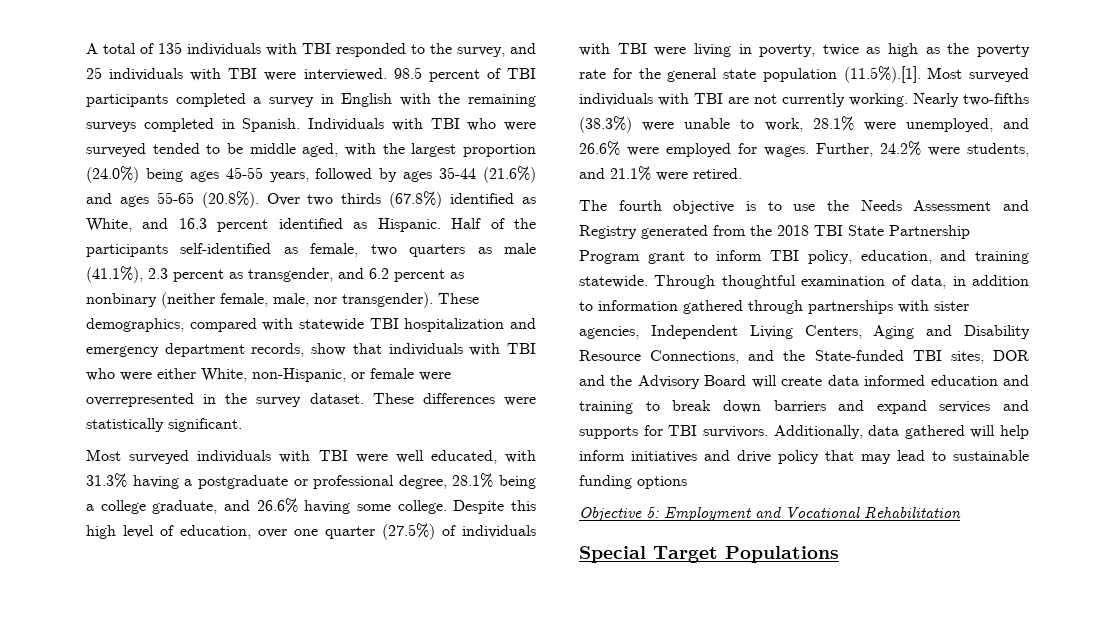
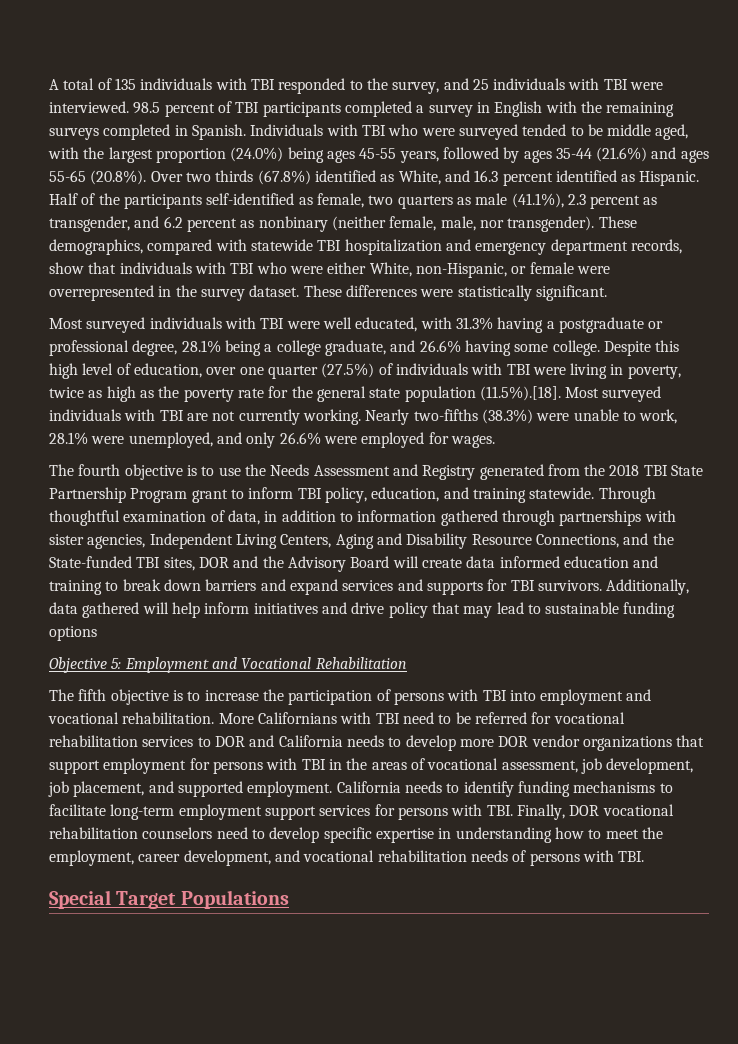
[843,66,921,83] (11.5%).[1]. -> [479,386,561,401] (11.5%).[18].
(1029, 123) none -> [246,432,276,448] only
[816,141,1029,157] [579,166,742,181] Further, 24.2% were students, and 21.1% were retired. -> (495, 441) none
(961, 512) none -> [49,689,652,705] [48,712,625,724] [49,735,705,751] [49,758,694,774] [48,781,673,797] [49,804,674,820] [49,827,663,843] [49,850,645,866] // The fifth objective is to increase the participation of persons with TBI into employment and vocational rehabilitation. More Californians with TBI need to be referred for vocational rehabilitation services to DOR and California needs to develop more DOR vendor organizations that support employment for persons with TBI in the areas of vocational assessment, job development, job placement, and supported employment. California needs to identify funding mechanisms to facilitate long-term employment support services for persons with TBI. Finally, DOR vocational rehabilitation counselors need to develop specific expertise in understanding how to meet the employment, career development, and vocational rehabilitation needs of persons with TBI.

